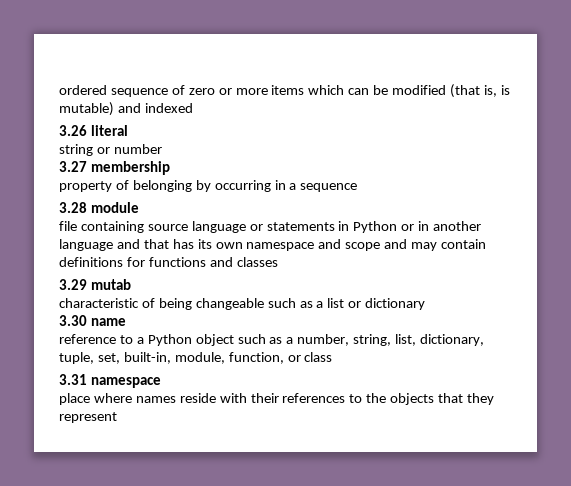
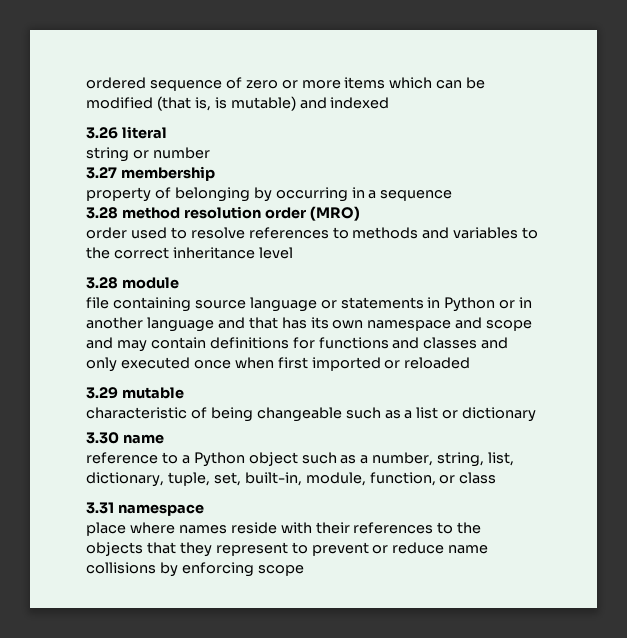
(358, 187) none -> [86,206,360,221] [86,227,539,239] [86,247,293,259] // 3.28 method resolution order (MRO) // order used to resolve references to methods and variables to the correct inheritance level
(278, 262) none -> [481,337,509,349] [86,357,471,372] and only executed once when first imported or reloaded
[90,279,131,290] mutab -> [121,387,184,399] mutable
(117, 417) none -> [291,542,489,556] [86,562,304,577] to prevent or reduce name collisions by enforcing scope

